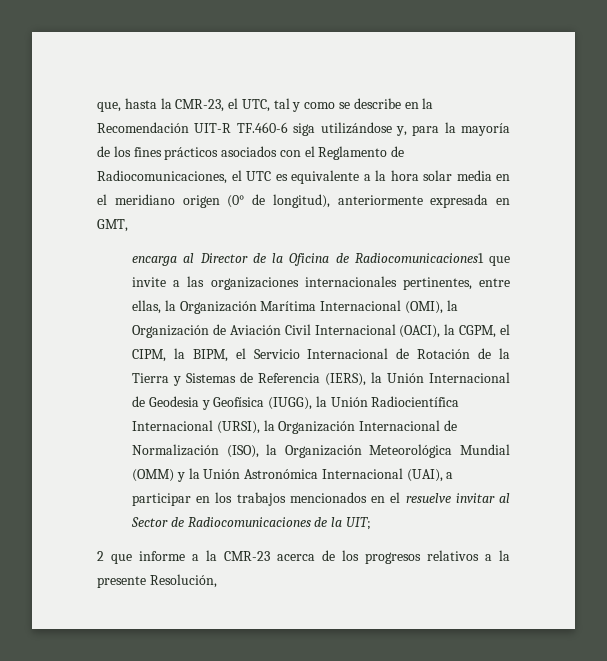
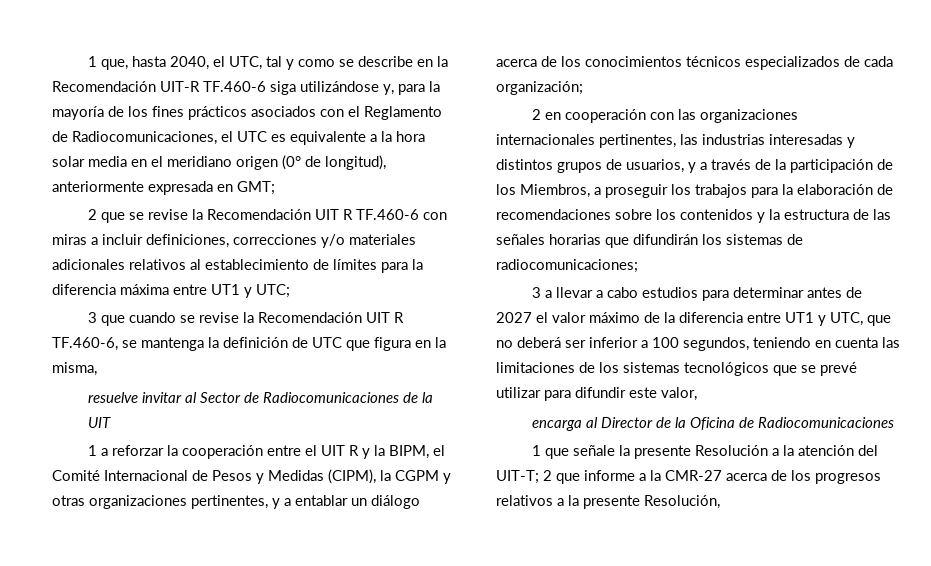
(97, 107) none -> [88,56,98,67] 1
[160,98,225,112] la CMR-23, -> [170,56,210,70] 2040,
[97,219,128,232] GMT, -> [237,181,275,195] [88,209,448,223] [52,234,416,248] [52,259,423,273] [52,284,290,298] [88,312,405,326] [52,337,446,351] [52,362,97,376] [87,392,433,403] [87,417,111,428] [88,445,446,459] [52,469,451,484] [52,495,420,509] [496,56,893,70] [496,81,583,95] [532,109,799,123] [496,134,855,148] [496,159,893,173] [496,184,893,198] [496,209,891,223] [496,234,803,248] [496,259,638,273] [532,287,863,301] [496,312,891,326] [496,337,900,351] [496,362,857,376] [496,387,697,401] GMT; // 2 que se revise la Recomendación UIT R TF.460-6 con miras a incluir definiciones, correcciones y/o materiales adicionales relativos al establecimiento de límites para la diferencia máxima entre UT1 y UTC; // 3 que cuando se revise la Recomendación UIT R TF.460-6, se mantenga la definición de UTC que figura en la misma, // resuelve invitar al Sector de Radiocomunicaciones de la UIT // 1 a reforzar la cooperación entre el UIT R y la BIPM, el Comité Internacional de Pesos y Medidas (CIPM), la CGPM y otras organizaciones pertinentes, y a entablar un diálogo acerca de los conocimientos técnicos especializados de cada organización; // 2 en cooperación con las organizaciones internacionales pertinentes, las industrias interesadas y distintos grupos de usuarios, y a través de la participación de los Miembros, a proseguir los trabajos para la elaboración de recomendaciones sobre los contenidos y la estructura de las señales horarias que difundirán los sistemas de radiocomunicaciones; // 3 a llevar a cabo estudios para determinar antes de 2027 el valor máximo de la diferencia entre UT1 y UTC, que no deberá ser inferior a 100 segundos, teniendo en cuenta las limitaciones de los sistemas tecnológicos que se prevé utilizar para difundir este valor,
[354,253,510,266] [132,276,510,290] [132,300,458,314] [132,324,510,338] [132,348,510,362] [132,372,510,386] [132,396,460,410] [132,420,457,434] [132,444,510,458] [132,468,454,482] [132,492,511,506] [131,517,371,530] Radiocomunicaciones1 que invite a las organizaciones internacionales pertinentes, entre ellas, la Organización Marítima Internacional (OMI), la Organización de Aviación Civil Internacional (OACI), la CGPM, el CIPM, la BIPM, el Servicio Internacional de Rotación de la Tierra y Sistemas de Referencia (IERS), la Unión Internacional de Geodesia y Geofísica (IUGG), la Unión Radiocientífica Internacional (URSI), la Organización Internacional de Normalización (ISO), la Organización Meteorológica Mundial (OMM) y la Unión Astronómica Internacional (UAI), a participar en los trabajos mencionados en el resuelve invitar al Sector de Radiocomunicaciones de la UIT; // -> [757,417,894,428] [532,445,879,459] [496,470,539,484] Radiocomunicaciones // 1 que señale la presente Resolución a la atención del UIT-T;
[224,551,270,561] CMR-23 -> [665,470,722,481] CMR-27

